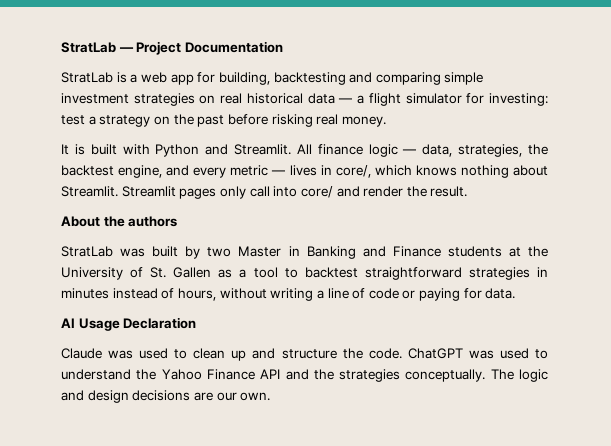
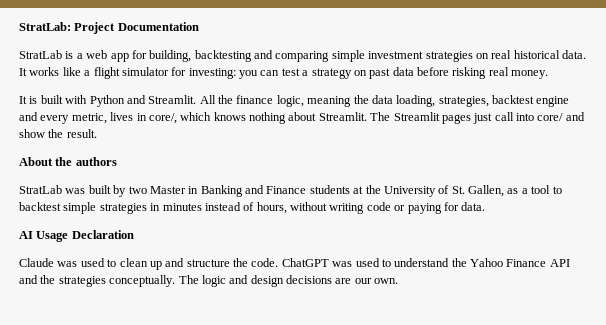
[61,42,134,53] StratLab — -> [19,22,71,31] StratLab:
[307,93,354,104] data — -> [562,50,586,59] [19,67,81,76] data. It works like
(549, 99) none -> [239,70,280,79] you can
[173,114,225,127] the past -> [369,67,414,79] past data
[317,144,549,157] [61,165,287,178] finance logic — data, strategies, the backtest engine, and every metric — -> [218,95,570,107] [19,112,107,124] the finance logic, meaning the data loading, strategies, backtest engine and every metric,
(118, 191) none -> [370,112,391,121] The
[219,186,246,199] only -> [473,113,493,124] just
[363,186,404,197] render -> [19,129,45,138] show
[173,267,212,278] Gallen -> [468,185,504,197] Gallen,
[364,267,462,280] straightforward -> [63,202,97,214] simple
[316,288,366,299] a line of -> (365, 208) none

